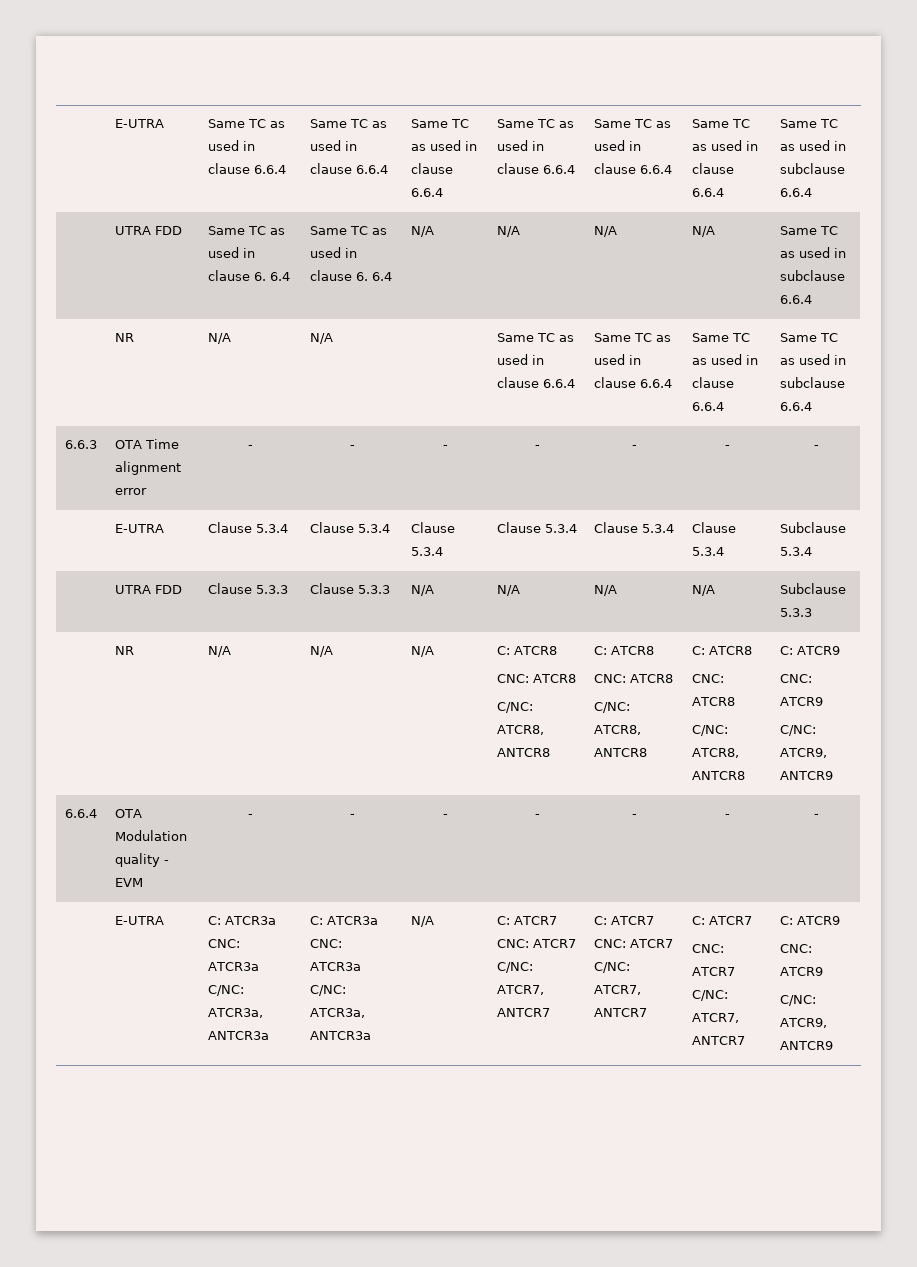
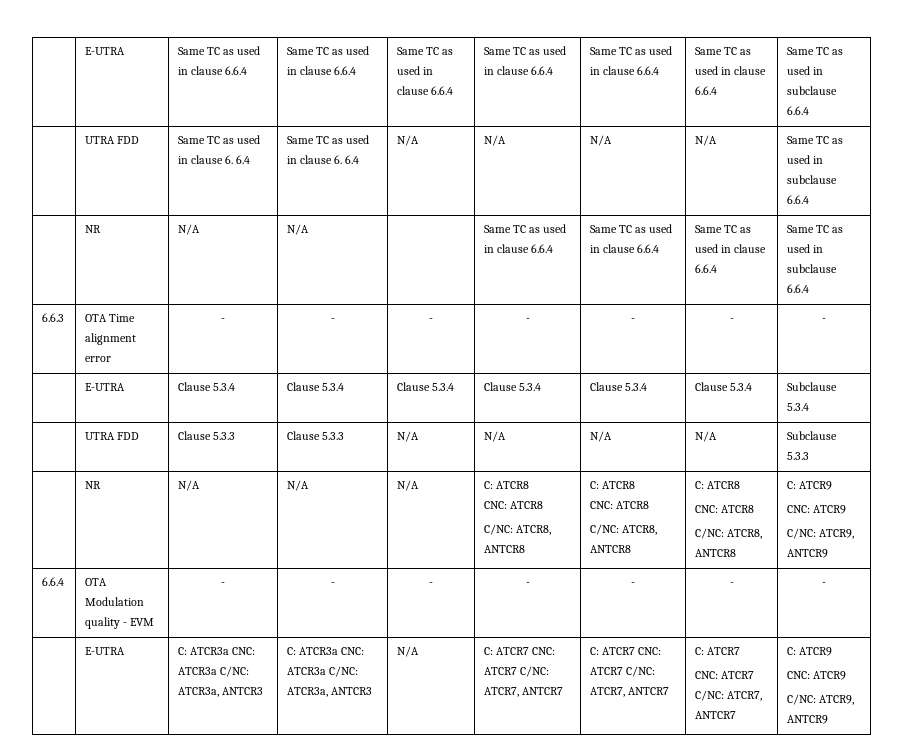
[207,1031,269,1040] [309,916,378,925] [309,939,342,948] [309,962,361,971] [309,985,346,996] [309,1008,365,1018] [309,1031,371,1040] ANTCR3a | C: ATCR3a CNC: ATCR3a C/NC: ATCR3a, ANTCR3a -> [222,687,264,695] [287,647,365,655] [287,666,359,677] [287,687,373,697] ANTCR3 | C: ATCR3a CNC: ATCR3a C/NC: ATCR3a, ANTCR3

